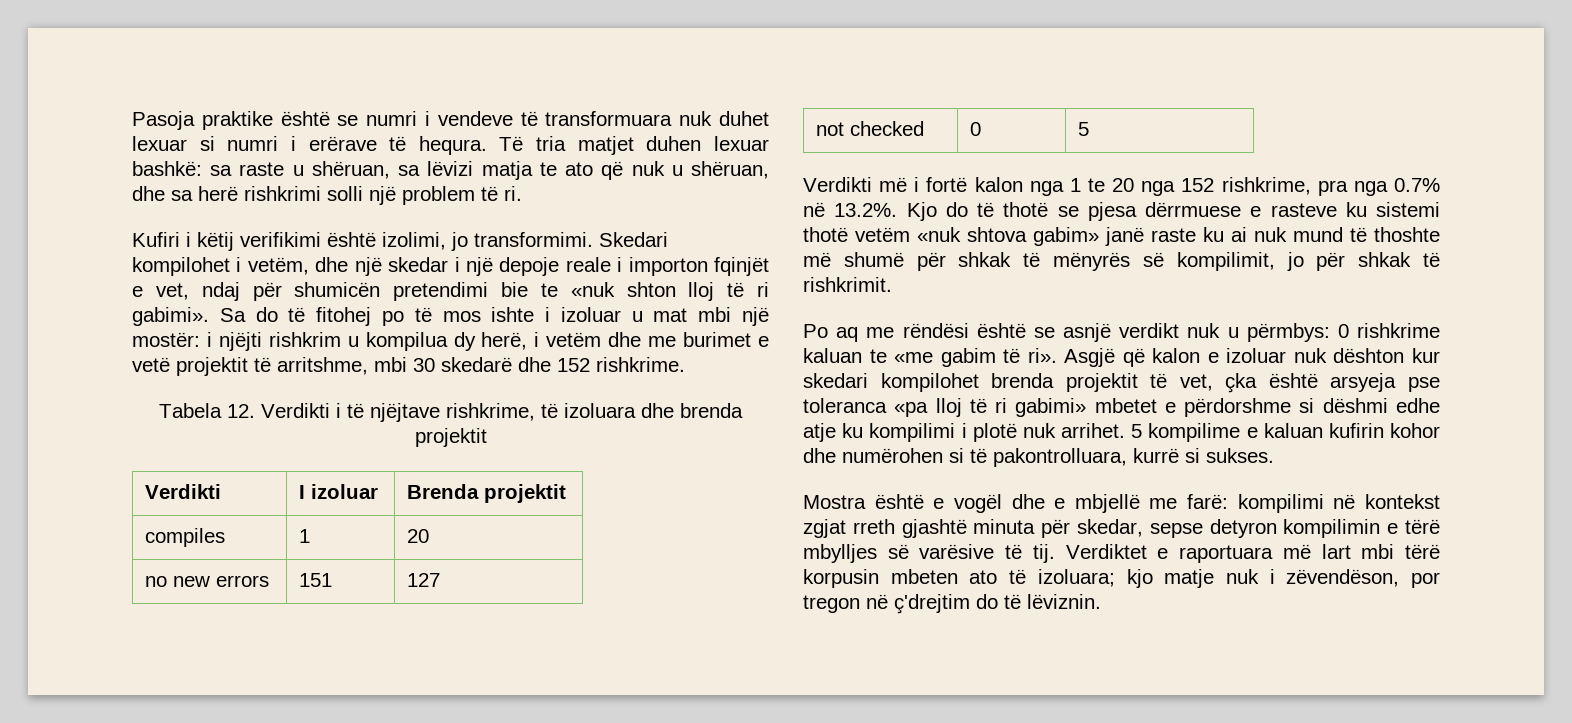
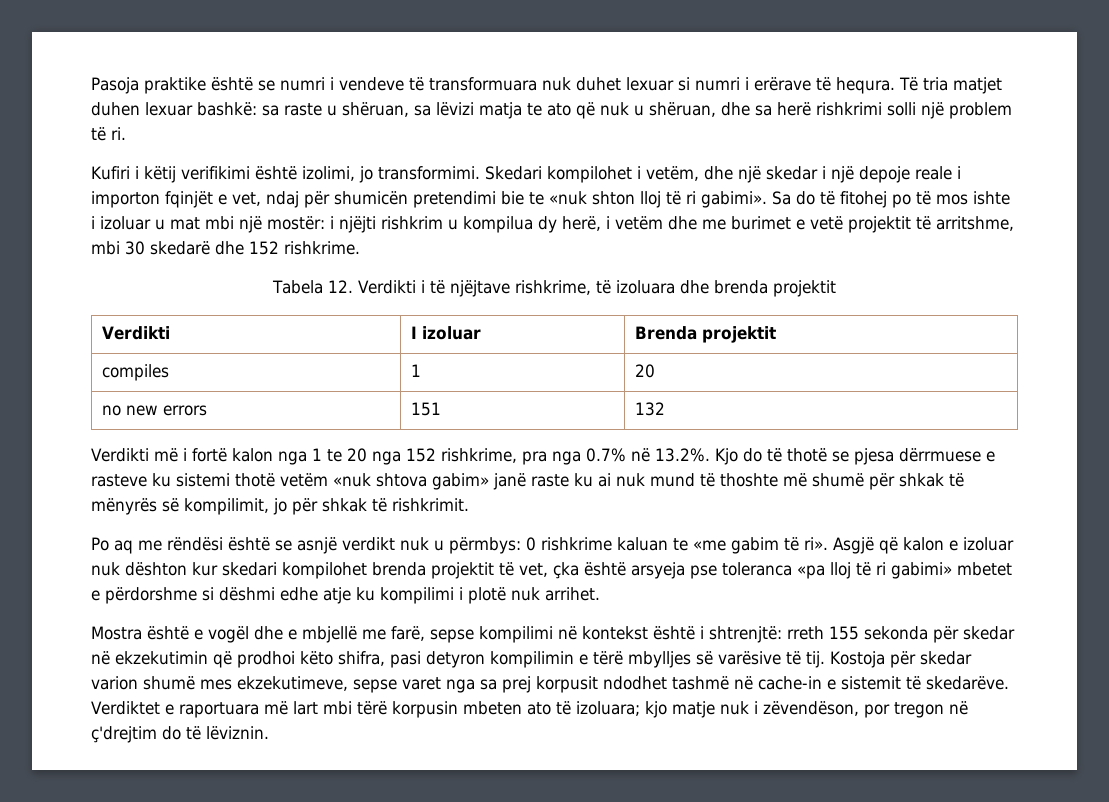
[407,573,441,587] [816,121,925,136] [970,122,982,136] [1078,122,1090,136] 127 // not checked | 0 | 5 -> [635,402,666,416] 132
[1131,423,1440,442] [803,448,1274,467] 5 kompilime e kaluan kufirin kohor dhe numërohen si të pakontrolluara, kurrë si sukses. -> (600, 594) none
[1187,494,1229,509] farë: -> [391,626,474,643] farë, sepse
[803,519,1203,538] zgjat rreth gjashtë minuta për skedar, sepse -> [653,626,1015,643] [91,651,421,668] është i shtrenjtë: rreth 155 sekonda për skedar në ekzekutimin që prodhoi këto shifra, pasi
(1055, 553) none -> [830,651,972,668] [91,676,1009,693] Kostoja për skedar varion shumë mes ekzekutimeve, sepse varet nga sa prej korpusit ndodhet tashmë në cache-in e sistemit të skedarëve.

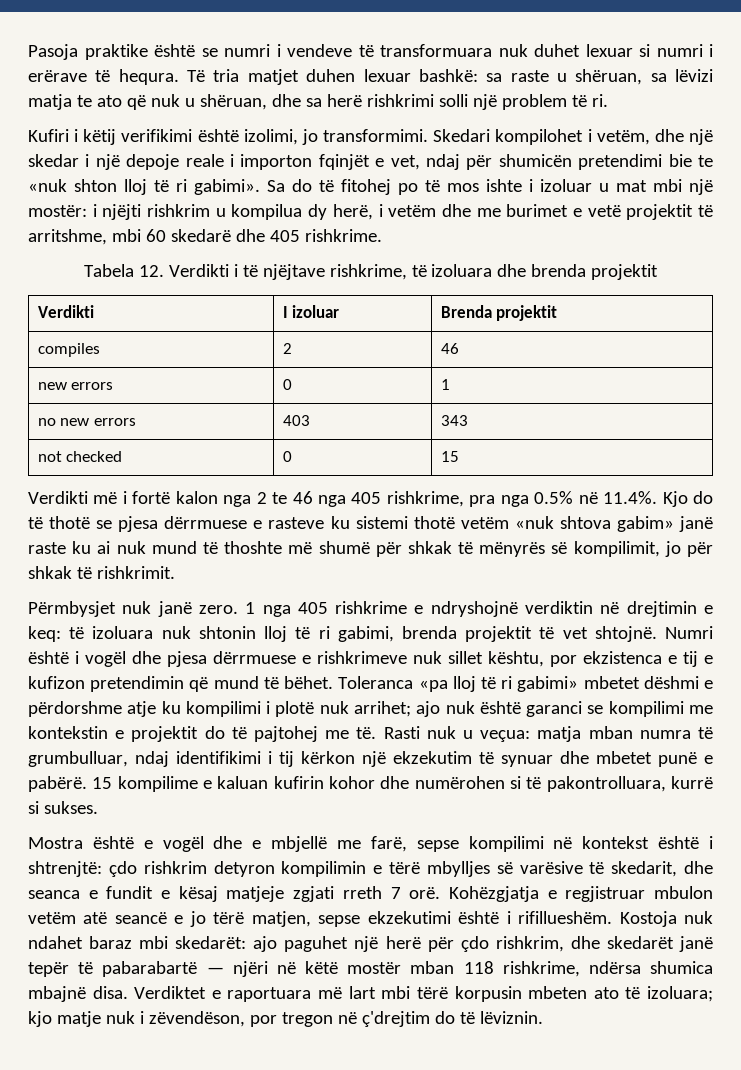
[125,241,145,255] 30 -> [145,229,166,242] 60
[249,241,279,255] 152 -> [269,230,300,242] 405
[411,364,422,377] [635,364,656,378] | 1 | 20 -> [282,343,292,354] [440,343,459,354] [37,382,114,390] [282,379,292,390] [440,379,450,390] | 2 | 46 // new errors | 0 | 1
[411,402,442,416] [635,402,666,416] 151 | 132 -> [282,415,310,426] [440,415,468,426] [37,451,123,462] [282,451,292,462] [440,451,459,462] 403 | 343 // not checked | 0 | 15
[311,448,710,465] 1 te 20 nga 152 rishkrime, pra nga 0.7% në 13.2%. -> [256,491,658,507] 2 te 46 nga 405 rishkrime, pra nga 0.5% në 11.4%.
[91,537,1014,554] [91,562,792,579] Po aq me rëndësi është se asnjë verdikt nuk u përmbys: 0 rishkrime kaluan te «me gabim të ri». Asgjë që kalon e izoluar nuk dështon kur skedari kompilohet brenda projektit të vet, çka është arsyeja pse toleranca -> [28,601,713,617] [28,626,713,642] [28,651,713,667] [28,676,414,692] Përmbysjet nuk janë zero. 1 nga 405 rishkrime e ndryshojnë verdiktin në drejtimin e keq: të izoluara nuk shtonin lloj të ri gabimi, brenda projektit të vet shtojnë. Numri është i vogël dhe pjesa dërrmuese e rishkrimeve nuk sillet kështu, por ekzistenca e tij e kufizon pretendimin që mund të bëhet. Toleranca
(1012, 569) none -> [643,676,699,689] dëshmi
[202,587,318,601] si dëshmi edhe -> (122, 709) none
[545,587,600,601] arrihet. -> [353,701,714,717] [28,726,713,742] [28,751,713,767] [28,776,713,792] [28,801,98,814] arrihet; ajo nuk është garanci se kompilimi me kontekstin e projektit do të pajtohej me të. Rasti nuk u veçua: matja mban numra të grumbulluar, ndaj identifikimi i tij kërkon një ekzekutim të synuar dhe mbetet punë e pabërë. 15 kompilime e kaluan kufirin kohor dhe numërohen si të pakontrolluara, kurrë si sukses.
[787,626,1015,643] [91,651,421,668] rreth 155 sekonda për skedar në ekzekutimin që prodhoi këto shifra, pasi -> [108,861,207,877] çdo rishkrim
[806,651,972,668] [91,676,1009,693] tij. Kostoja për skedar varion shumë mes ekzekutimeve, sepse varet nga sa prej korpusit ndodhet tashmë në cache-in e sistemit të skedarëve. -> [611,861,713,877] [28,886,714,902] [28,911,713,927] [28,936,714,952] [28,961,713,977] [28,986,128,1002] skedarit, dhe seanca e fundit e kësaj matjeje zgjati rreth 7 orë. Kohëzgjatja e regjistruar mbulon vetëm atë seancë e jo tërë matjen, sepse ekzekutimi është i rifillueshëm. Kostoja nuk ndahet baraz mbi skedarët: ajo paguhet një herë për çdo rishkrim, dhe skedarët janë tepër të pabarabartë — njëri në këtë mostër mban 118 rishkrime, ndërsa shumica mbajnë disa.

